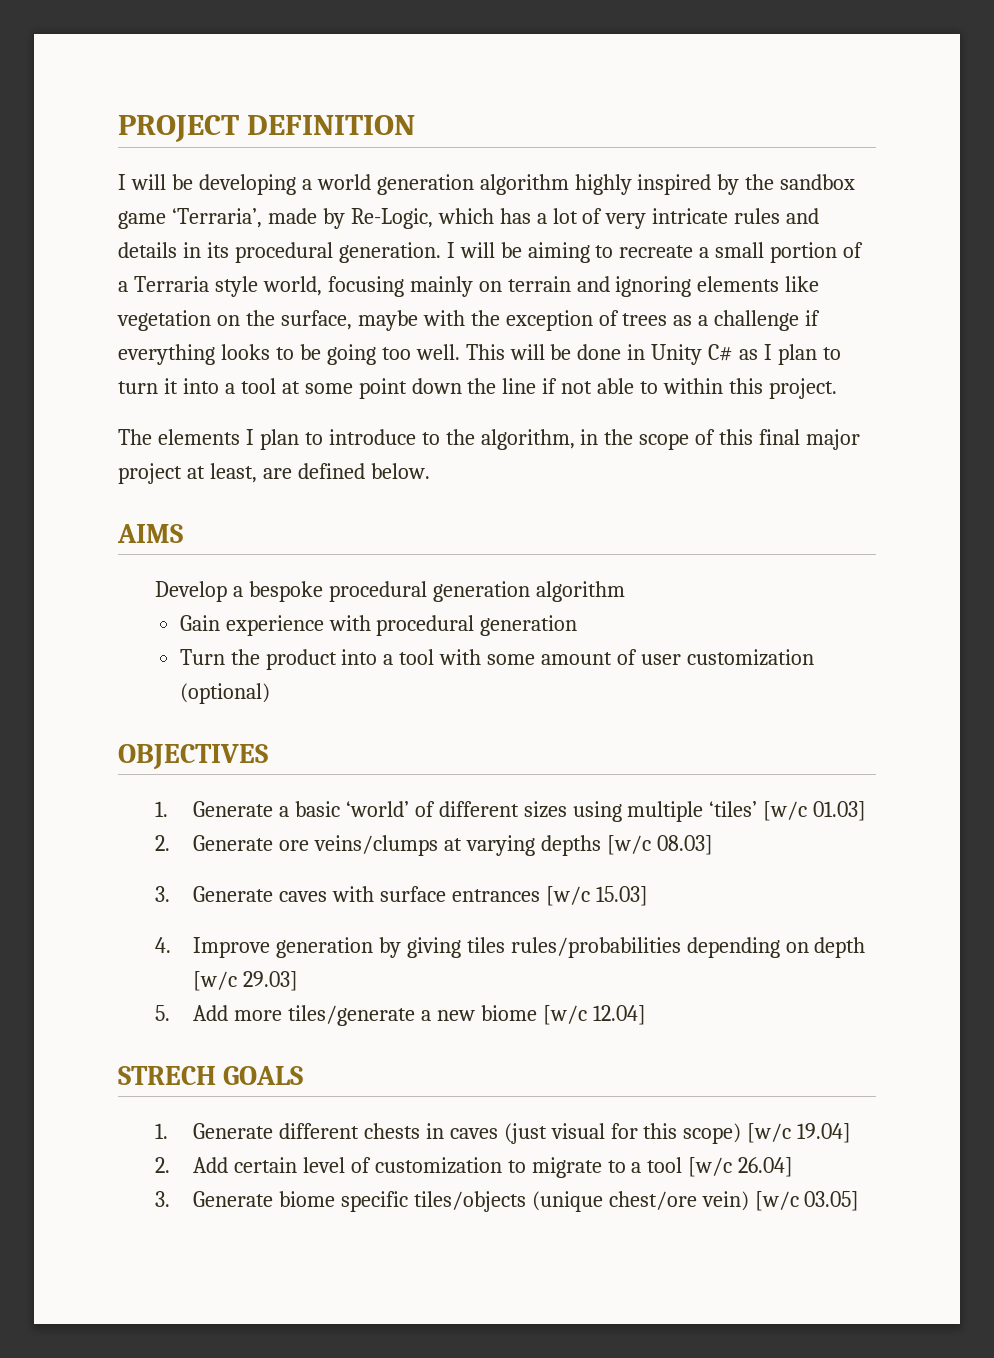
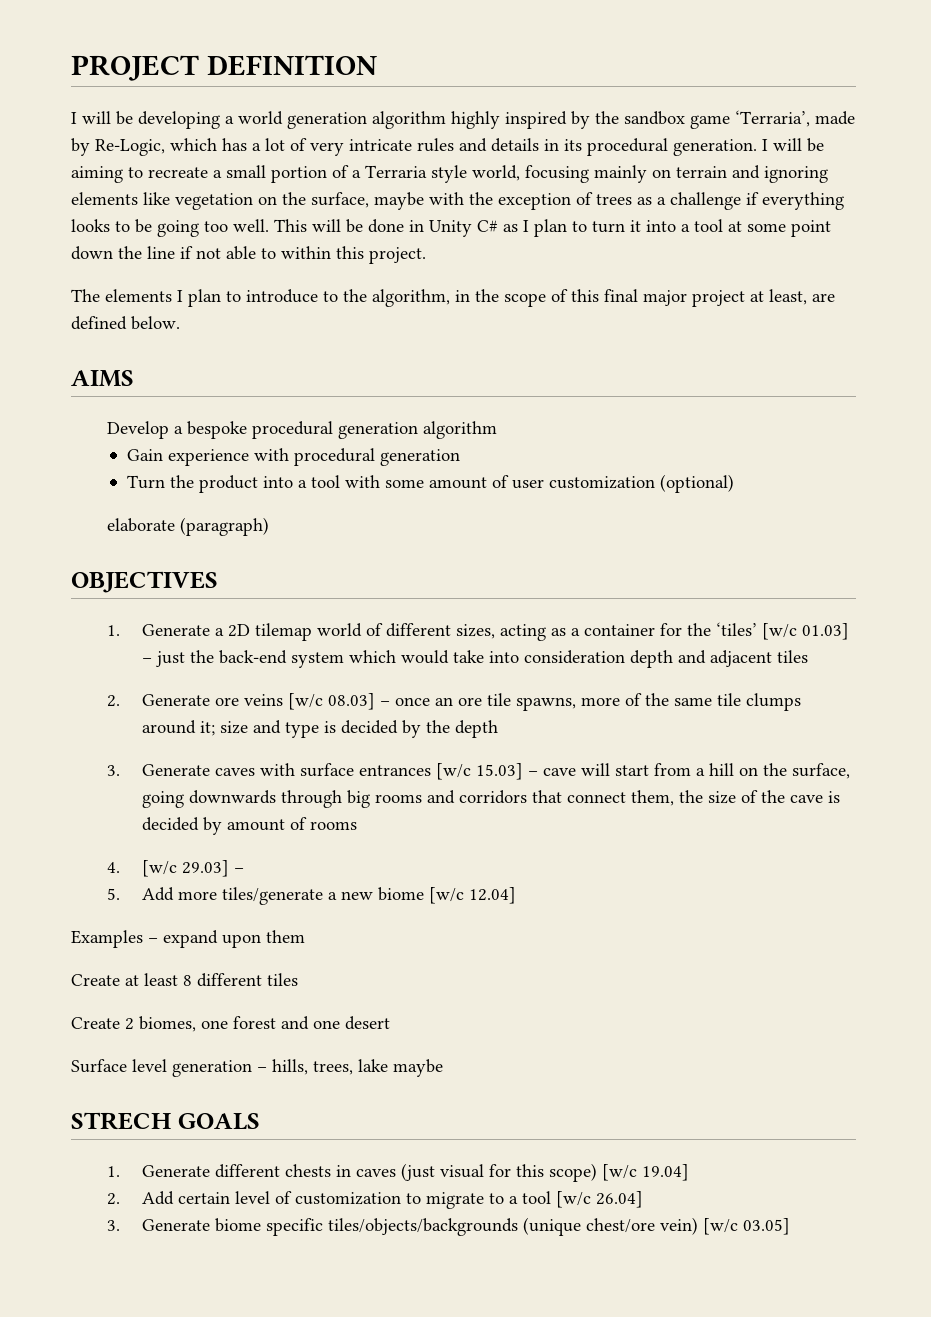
(270, 693) none -> [106,517,269,536] // elaborate (paragraph)
[294,801,867,822] [155,835,713,856] basic ‘world’ of different sizes using multiple ‘tiles’ [w/c 01.03] // 2. Generate ore veins/clumps at varying depths [w/c 08.03] -> [228,622,850,641] [142,650,809,668] [106,693,802,711] [142,720,499,738] 2D tilemap world of different sizes, acting as a container for the ‘tiles’ [w/c 01.03] – just the back-end system which would take into consideration depth and adjacent tiles // 2. Generate ore veins [w/c 08.03] – once an ore tile spawns, more of the same tile clumps around it; size and type is decided by the depth
[155,937,866,958] // 4. Improve generation by giving tiles rules/probabilities depending on depth -> [528,763,851,779] [142,790,841,808] [142,817,358,835] [106,862,120,873] – cave will start from a hill on the surface, going downwards through big rooms and corridors that connect them, the size of the cave is decided by amount of rooms // 4.
(298, 981) none -> [234,868,245,873] –
(646, 1015) none -> [71,930,305,948] [71,973,298,987] [71,1016,390,1032] [71,1059,443,1077] // Examples – expand upon them // Create at least 8 different tiles // Create 2 biomes, one forest and one desert // Surface level generation – hills, trees, lake maybe
[413,1191,526,1212] tiles/objects -> [328,1218,519,1236] tiles/objects/backgrounds

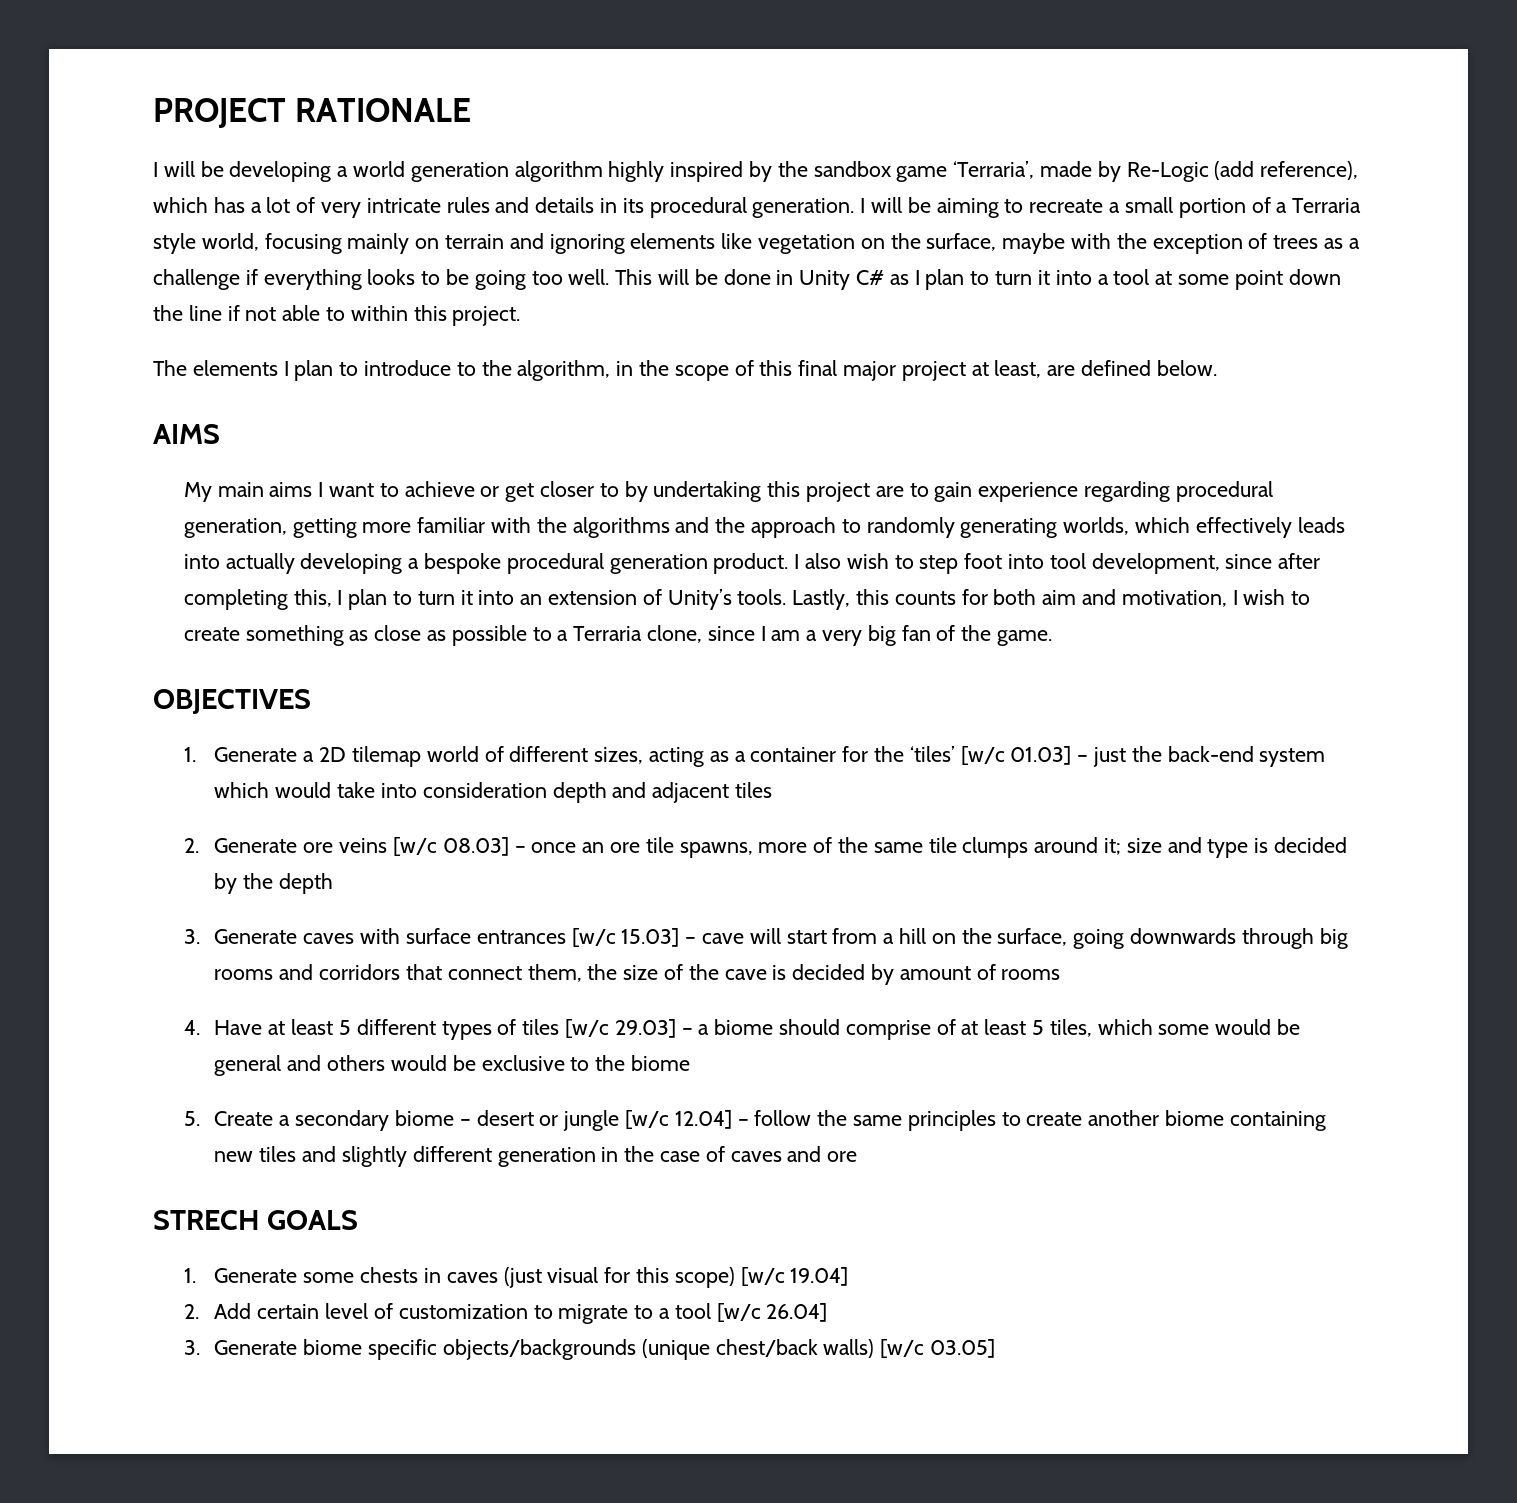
[206,55,377,76] DEFINITION -> [295,98,472,122] RATIONALE
[95,139,165,156] Re-Logic, -> [1126,161,1359,182] Re-Logic (add reference),
[106,421,497,439] [127,448,461,466] [127,474,735,493] [106,517,269,536] Develop a bespoke procedural generation algorithm // Gain experience with procedural generation // Turn the product into a tool with some amount of user customization (optional) // elaborate (paragraph) -> [183,481,1273,502] [183,517,1345,538] [183,553,1321,574] [183,589,1311,610] [183,625,1053,646] My main aims I want to achieve or get closer to by undertaking this project are to gain experience regarding procedural generation, getting more familiar with the algorithms and the approach to randomly generating worlds, which effectively leads into actually developing a bespoke procedural generation product. I also wish to step foot into tool development, since after completing this, I plan to turn it into an extension of Unity’s tools. Lastly, this counts for both aim and motivation, I wish to create something as close as possible to a Terraria clone, since I am a very big fan of the game.
[142,860,245,877] [106,887,517,905] [71,930,305,948] [71,973,298,987] [71,1016,390,1032] [71,1059,443,1077] [w/c 29.03] – // 5. Add more tiles/generate a new biome [w/c 12.04] // Examples – expand upon them // Create at least 8 different tiles // Create 2 biomes, one forest and one desert // Surface level generation – hills, trees, lake maybe -> [214,1019,1300,1040] [214,1055,690,1076] [183,1110,1326,1131] [214,1146,858,1167] Have at least 5 different types of tiles [w/c 29.03] – a biome should comprise of at least 5 tiles, which some would be general and others would be exclusive to the biome // 5. Create a secondary biome – desert or jungle [w/c 12.04] – follow the same principles to create another biome containing new tiles and slightly different generation in the case of caves and ore
[215,1164,281,1178] different -> [303,1272,355,1283] some
[328,1217,699,1236] tiles/objects/backgrounds (unique chest/ore vein) -> [442,1339,875,1360] objects/backgrounds (unique chest/back walls)

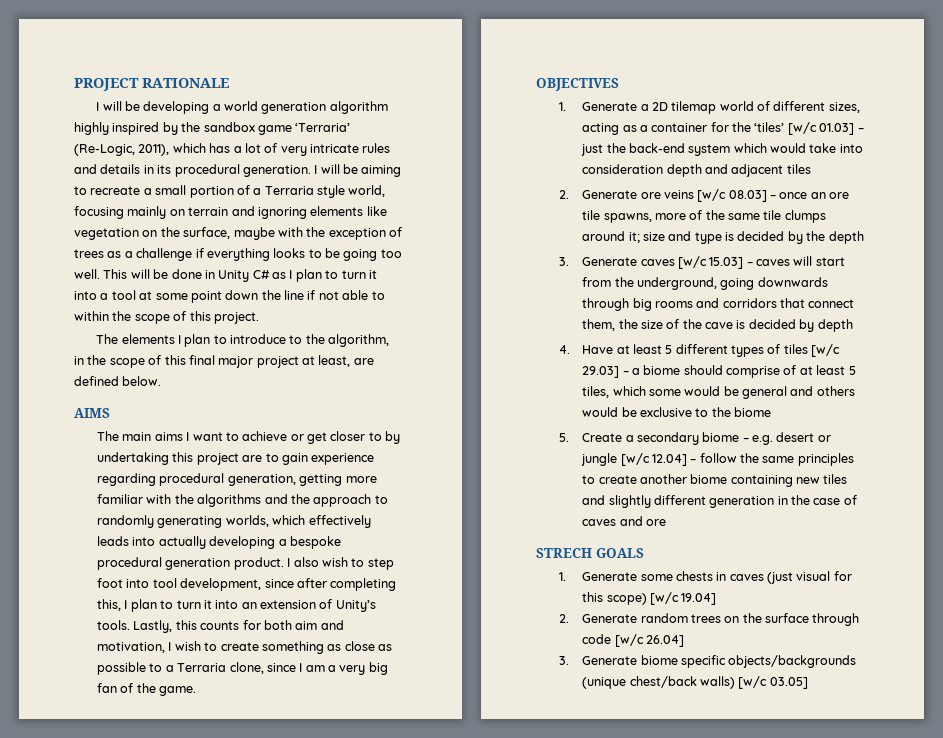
[953,161,1359,182] ‘Terraria’, made by Re-Logic (add reference), -> [295,123,351,132] [74,144,170,156] ‘Terraria’ (Re-Logic, 2011),
(408, 313) none -> [112,311,187,324] the scope of
[183,482,212,502] My -> [97,431,120,441] The
[360,928,566,944] with surface entrances -> (675, 262) none
[701,933,744,944] cave -> [756,259,791,266] caves
[883,928,1068,946] a hill on the surface, -> [614,277,717,290] the underground,
[899,964,1061,980] amount of rooms -> [817,319,853,332] depth
(471, 1122) none -> [752,435,774,445] e.g.
[214,1303,711,1324] Add certain level of customization to migrate to a tool -> [582,613,860,626] [582,634,612,644] Generate random trees on the surface through code

